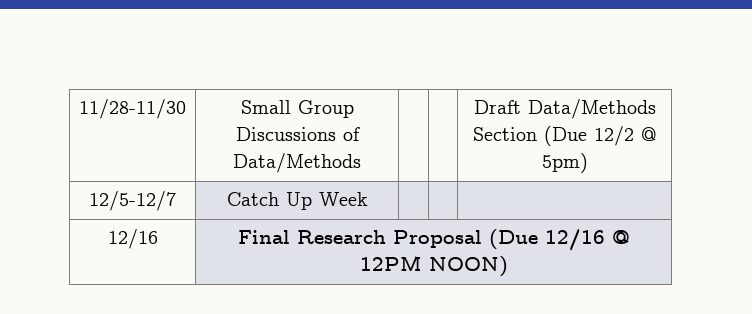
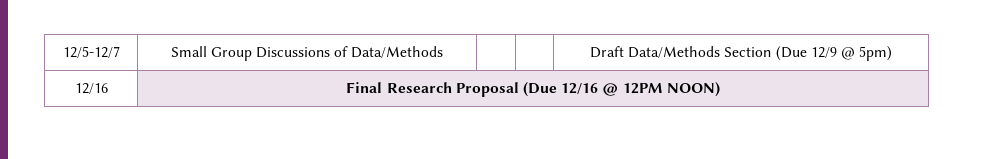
[79,99,186,119] 11/28-11/30 -> [62,46,120,58] 12/5-12/7
[593,126,634,146] 12/2 -> [810,47,837,58] 12/9
[89,191,176,211] [226,192,368,210] // 12/5-12/7 | Catch Up Week | | | -> (893, 53) none

